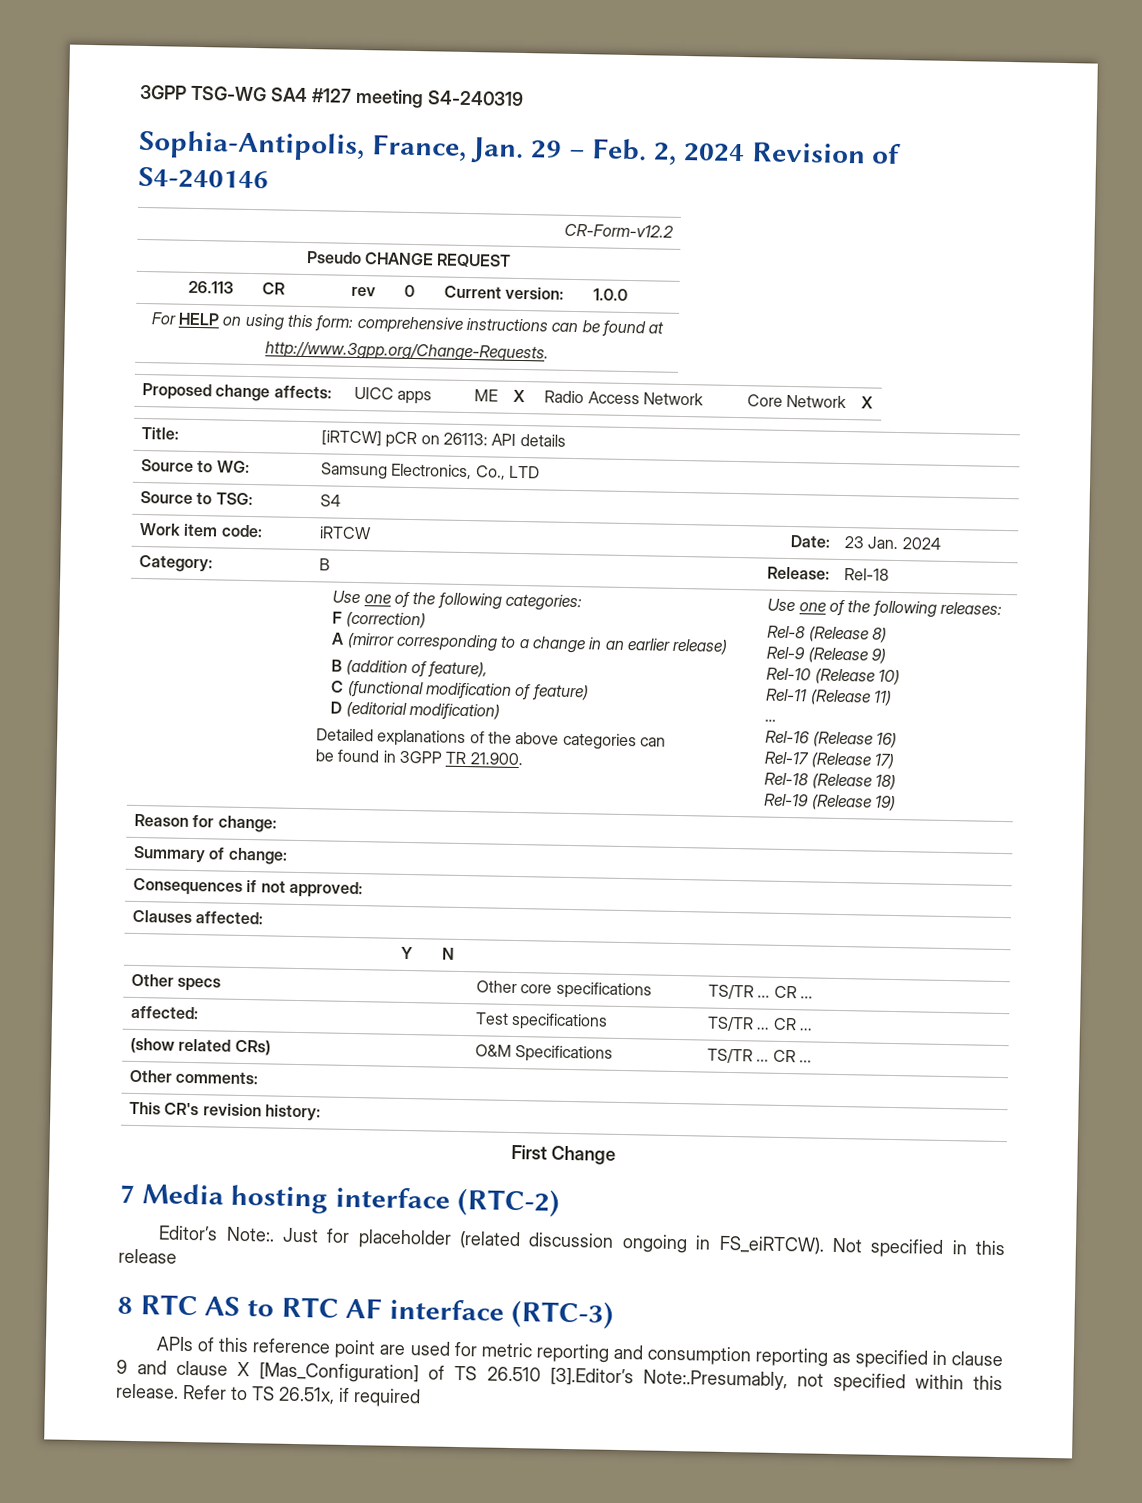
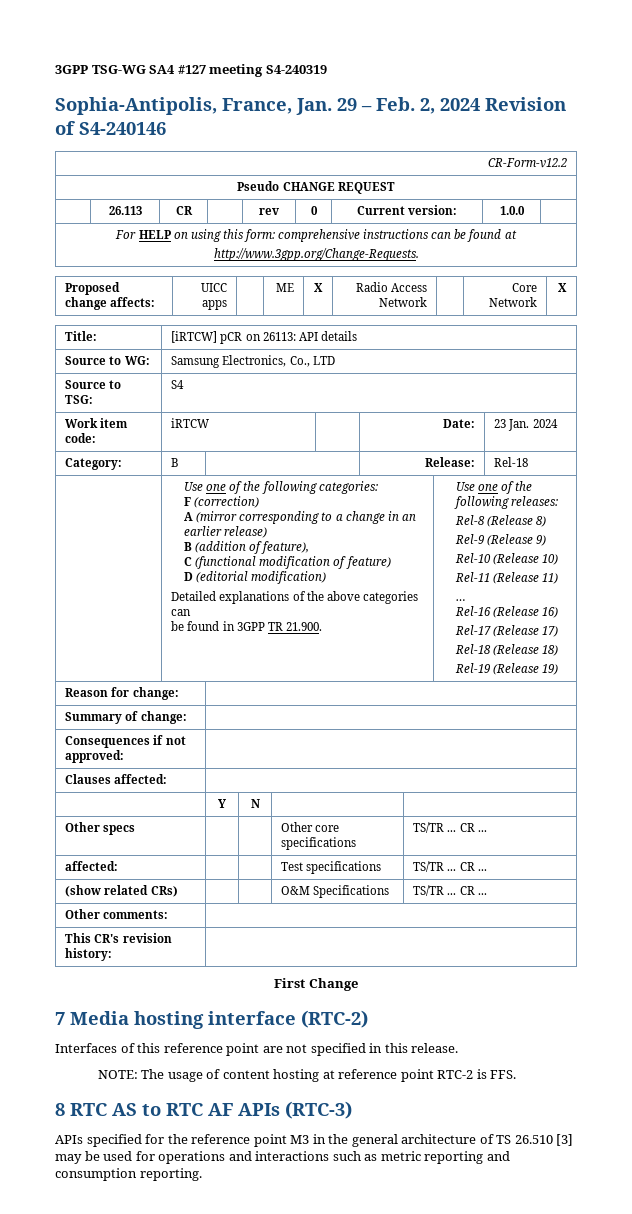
[158,1225,1007,1258] [118,1248,177,1264] Editor’s Note:. Just for placeholder (related discussion ongoing in FS_eiRTCW). Not specified in this release -> [55,1043,459,1056] [97,1069,517,1082] Interfaces of this reference point are not specified in this release. // NOTE: The usage of content hosting at reference point RTC-2 is FFS.
[389,1298,505,1321] interface -> [238,1103,280,1116] APIs
[197,1337,1004,1369] [116,1359,1004,1393] [115,1383,421,1408] of this reference point are used for metric reporting and consumption reporting as specified in clause 9 and clause X [Mas_Configuration] of TS 26.510 [3].Editor’s Note:.Presumably, not specified within this release. Refer to TS 26.51x, if required -> [86,1134,574,1147] [55,1151,510,1164] [55,1168,202,1181] specified for the reference point M3 in the general architecture of TS 26.510 [3] may be used for operations and interactions such as metric reporting and consumption reporting.

